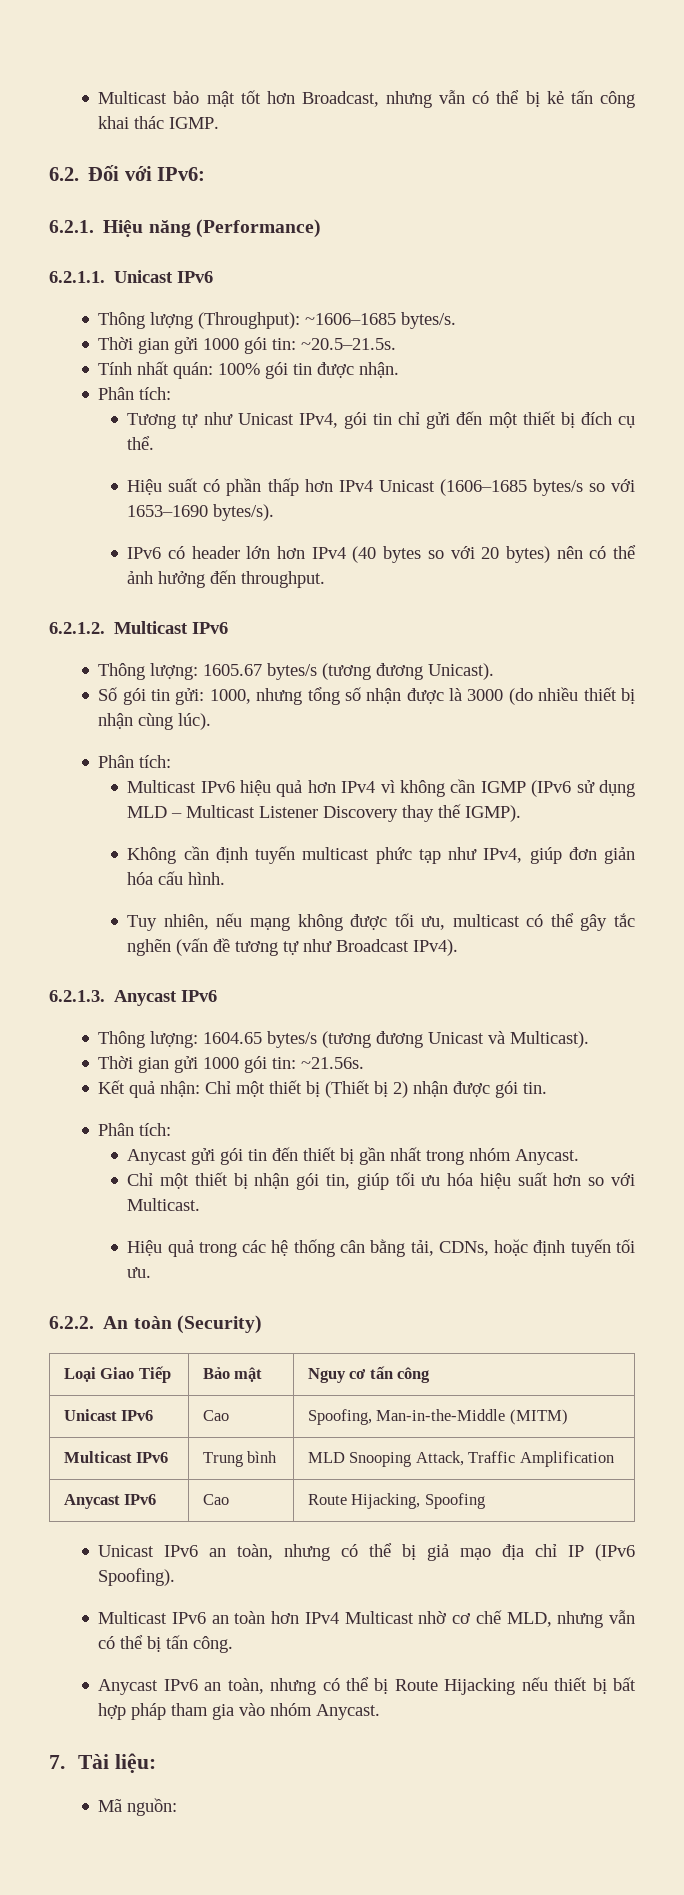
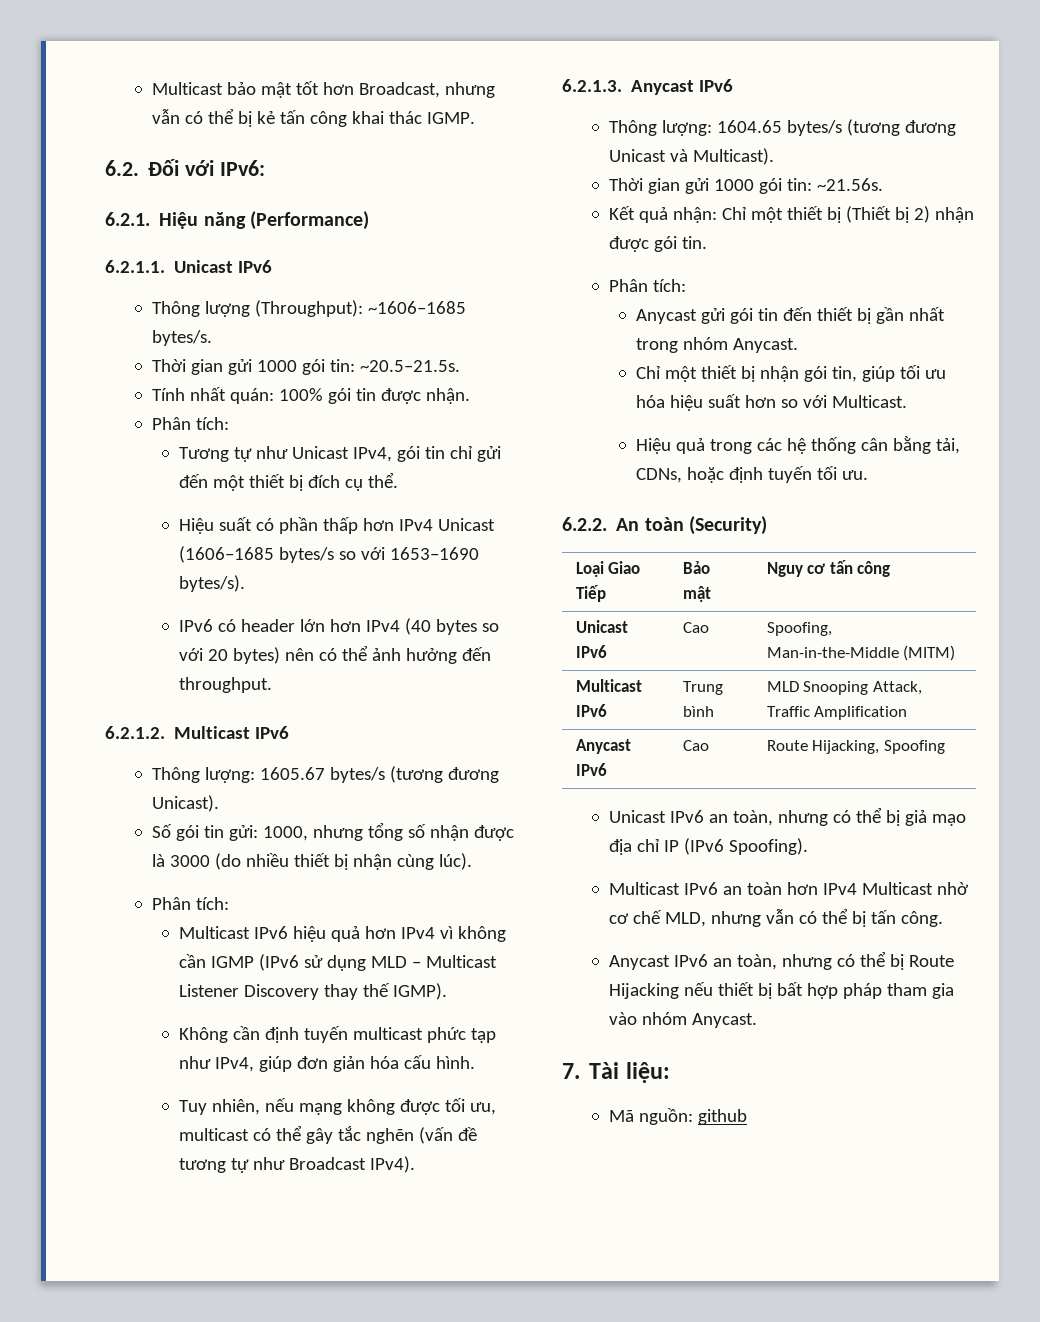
(178, 1807) none -> [698,1109,748,1125] github

